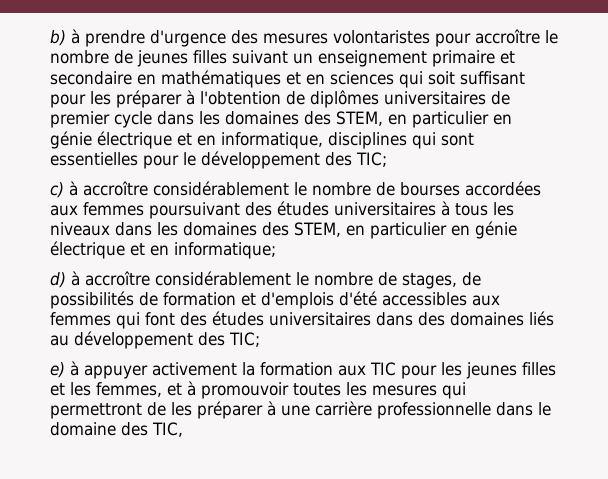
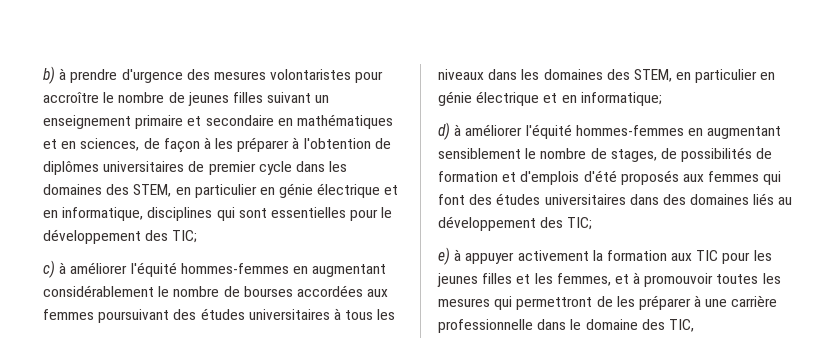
[330,71,525,88] [50,94,86,108] sciences qui soit suffisant pour -> [80,137,211,153] sciences, de façon à
[83,181,148,196] accroître -> [70,262,387,277] améliorer l'équité hommes-femmes en augmentant
[85,271,291,286] accroître considérablement -> [465,124,782,139] [438,148,521,159] améliorer l'équité hommes-femmes en augmentant sensiblement
[382,292,467,306] accessibles -> [620,170,679,185] proposés

